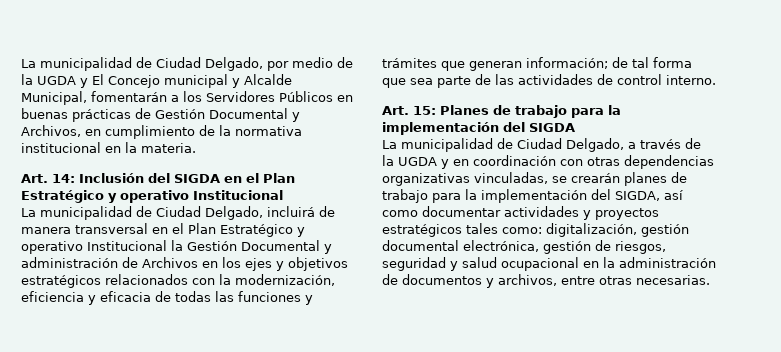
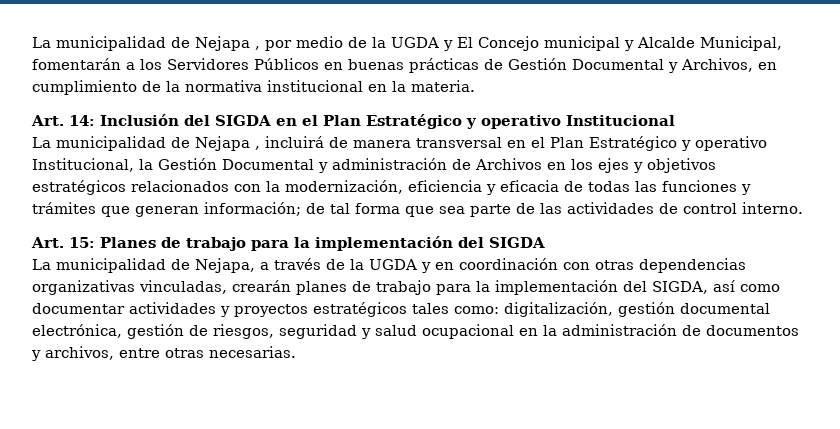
[21,57,263,71] La municipalidad de Ciudad Delgado, -> [32,36,260,51] La municipalidad de Nejapa ,
[156,206,263,220] Ciudad Delgado, -> [195,136,260,151] Nejapa ,
[87,240,167,251] Institucional -> [32,158,134,172] Institucional,
[517,138,624,152] Ciudad Delgado, -> [195,258,255,273] Nejapa,
[552,176,567,183] se -> (227, 287) none

